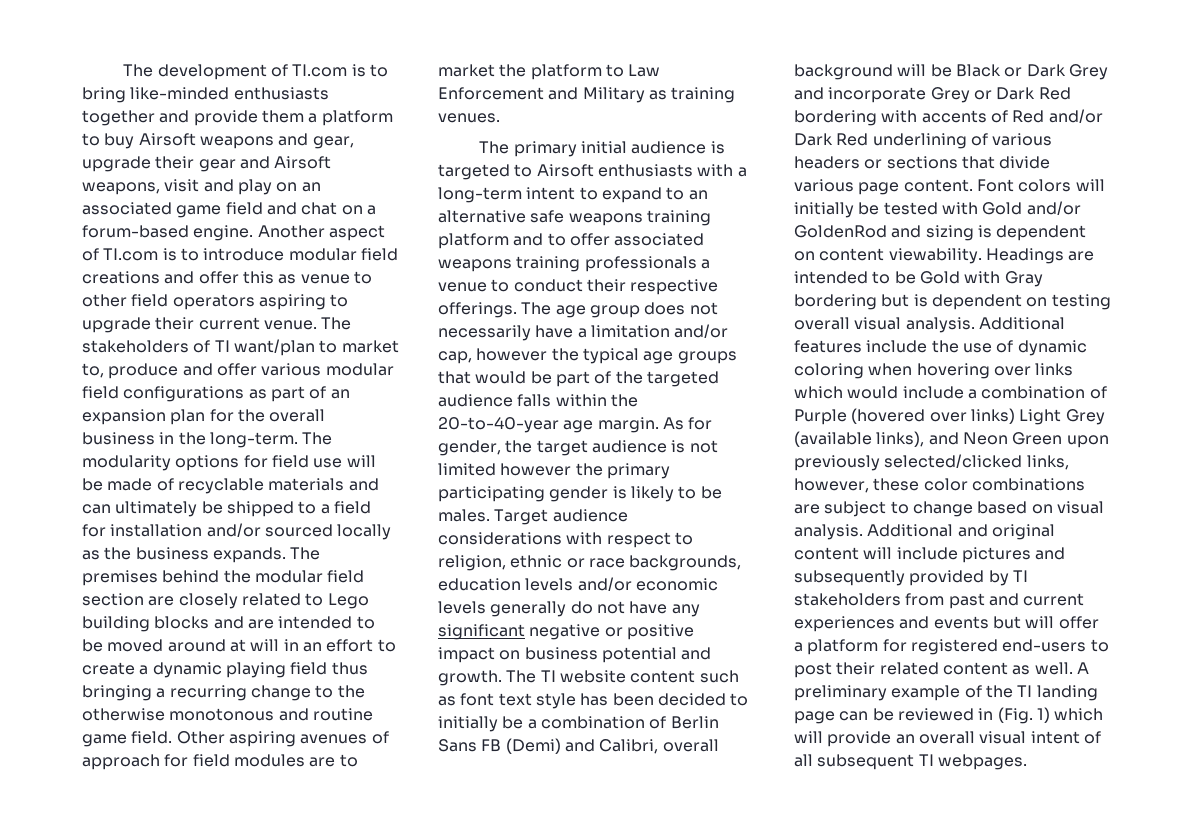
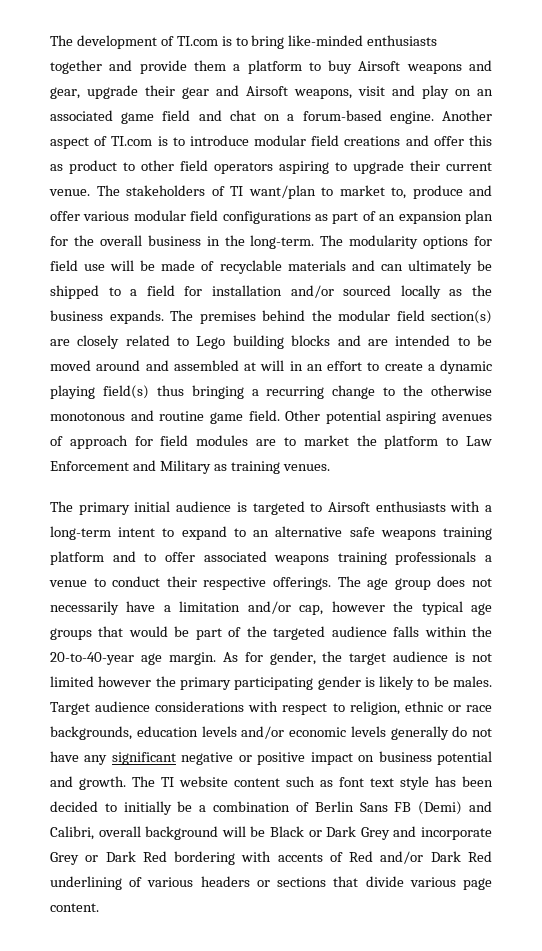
[300,274,350,284] venue -> [69,160,117,174] product
[82,593,144,606] section -> [431,310,492,324] section(s)
(226, 645) none -> [145,360,239,371] and assembled
[290,662,328,675] field -> [102,385,149,399] field(s)
(225, 737) none -> [325,410,381,424] potential
[976,179,1105,192] [794,201,1081,218] [794,225,1087,241] [794,248,1095,264] [794,271,1043,287] [794,294,1111,310] [794,317,1065,333] [794,340,1087,356] [794,363,1074,379] [794,386,1107,399] [794,408,1105,425] [794,431,1109,448] [794,454,1069,471] [794,478,1085,493] [794,501,1104,517] [794,524,1055,540] [794,547,1066,563] [794,570,1028,586] [794,593,1085,609] [794,616,1099,632] [794,639,1109,655] [794,662,1089,678] [794,685,1098,701] [794,707,1104,724] [794,731,1101,747] [794,754,1027,770] Font colors will initially be tested with Gold and/or GoldenRod and sizing is dependent on content viewability. Headings are intended to be Gold with Gray bordering but is dependent on testing overall visual analysis. Additional features include the use of dynamic coloring when hovering over links which would include a combination of Purple (hovered over links) Light Grey (available links), and Neon Green upon previously selected/clicked links, however, these color combinations are subject to change based on visual analysis. Additional and original content will include pictures and subsequently provided by TI stakeholders from past and current experiences and events but will offer a platform for registered end-users to post their related content as well. A preliminary example of the TI landing page can be reviewed in (Fig. 1) which will provide an overall visual intent of all subsequent TI webpages. -> (99, 907) none

